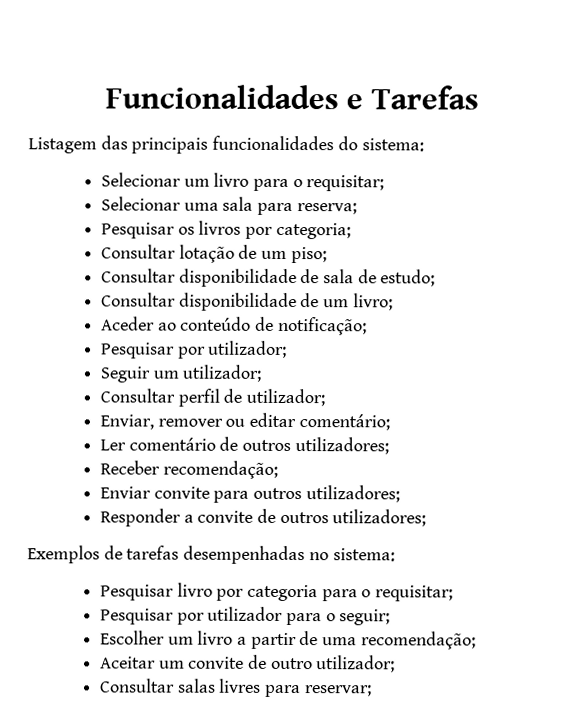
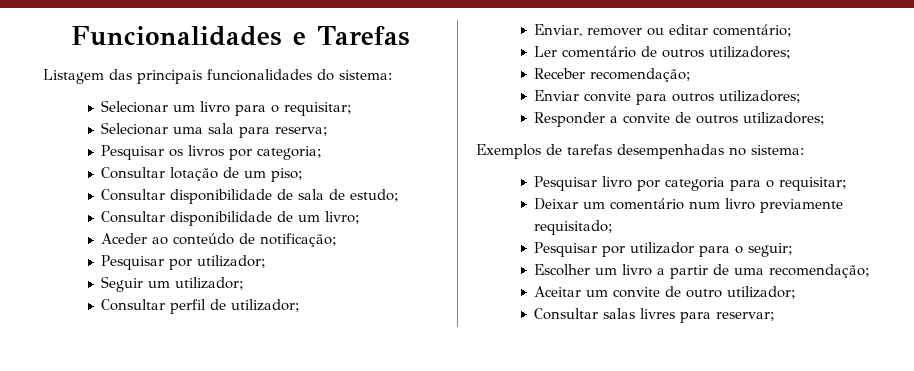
(454, 593) none -> [534,198,844,213] [534,220,614,235] // Deixar um comentário num livro previamente requisitado;

